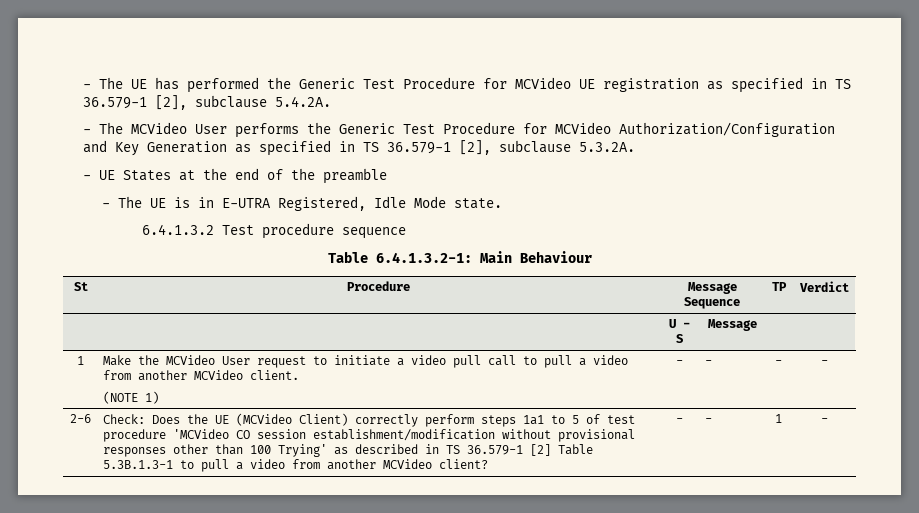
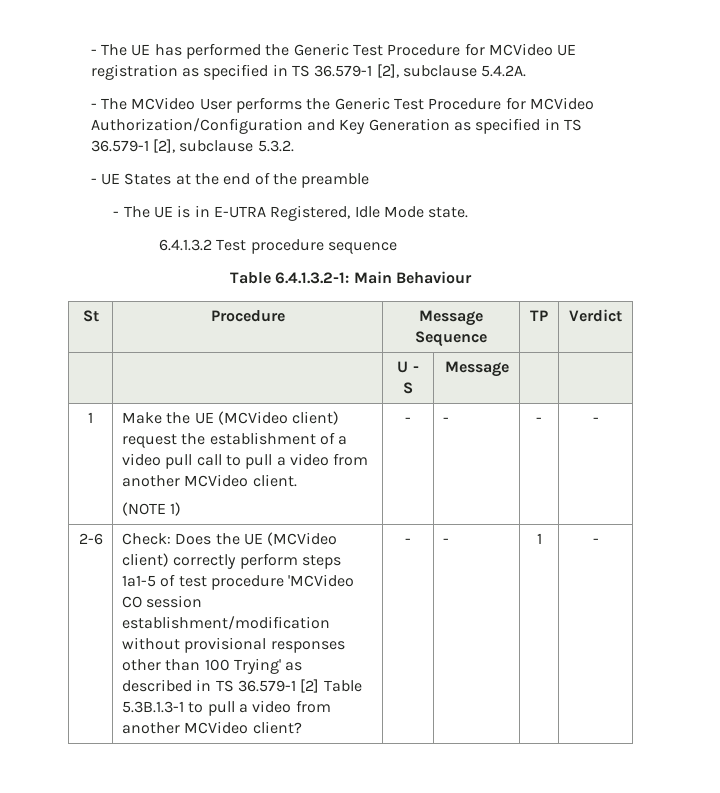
[578,142,635,152] 5.3.2A. -> [257,140,294,152] 5.3.2.
[166,355,391,368] MCVideo User request to initiate -> [194,411,340,425] [121,432,335,448] UE (MCVideo client) request the establishment of
[299,413,349,426] Client) -> [121,553,169,567] client)
[523,415,580,425] 1a1 to 5 -> [121,575,156,587] 1a1-5

